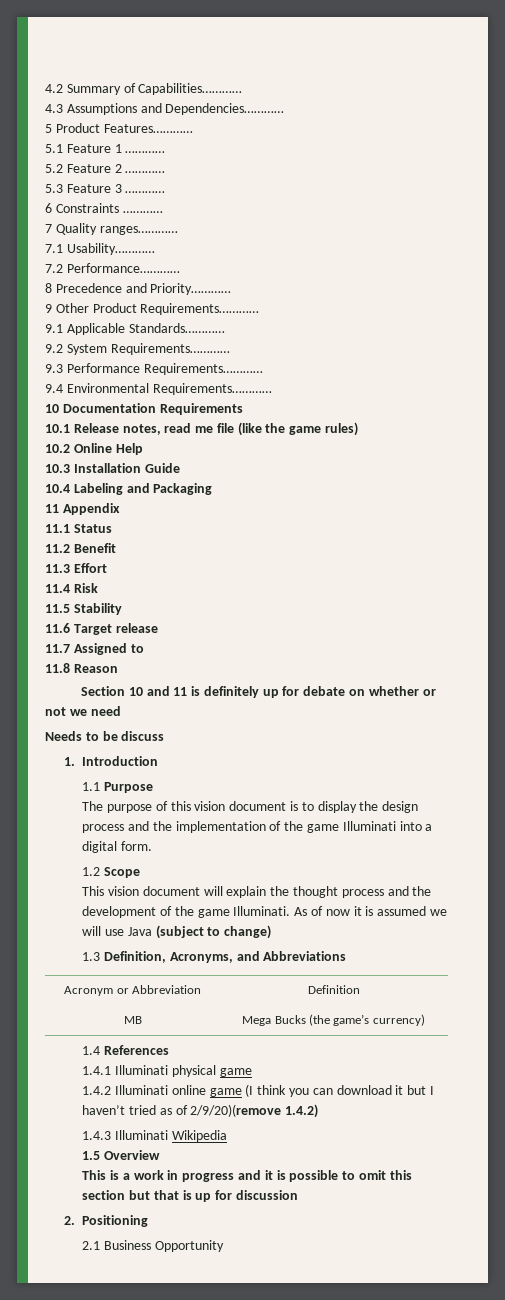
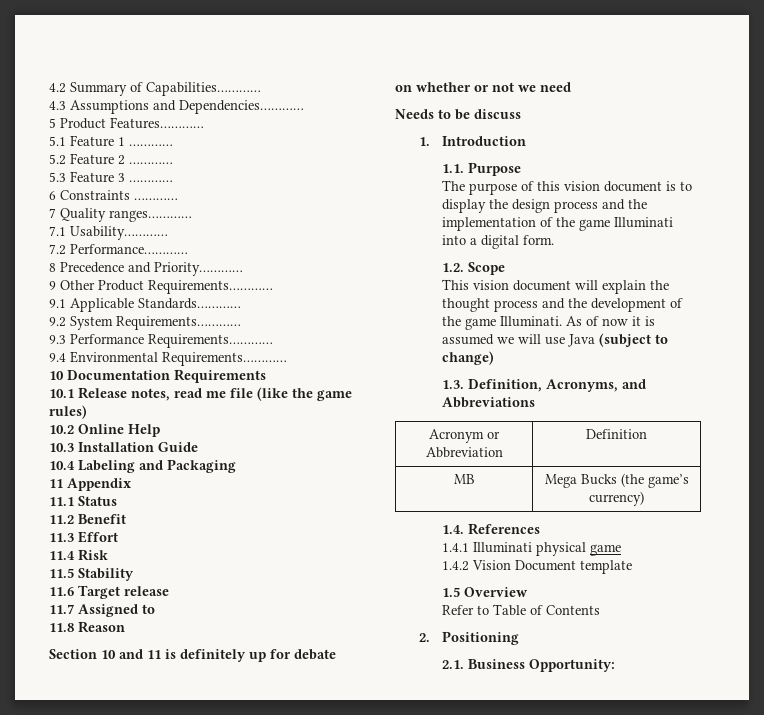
[82,782,101,791] 1.1 -> [442,164,465,173] 1.1.
[82,867,101,876] 1.2 -> [442,263,465,272] 1.2.
[82,952,101,961] 1.3 -> [442,380,465,389] 1.3.
[82,1046,101,1055] 1.4 -> [442,525,465,534] 1.4.
[115,1084,434,1097] [82,1104,319,1118] [82,1130,227,1142] [82,1150,161,1160] [82,1170,412,1182] [82,1190,298,1202] Illuminati online game (I think you can download it but I haven’t tried as of 2/9/20)(remove 1.4.2) // 1.4.3 Illuminati Wikipedia // 1.5 Overview // This is a work in progress and it is possible to omit this section but that is up for discussion -> [472,560,633,574] [442,587,529,597] [442,604,601,616] Vision Document template // 1.5 Overview // Refer to Table of Contents
[82,1240,224,1252] 2.1 Business Opportunity -> [442,659,616,672] 2.1. Business Opportunity:

